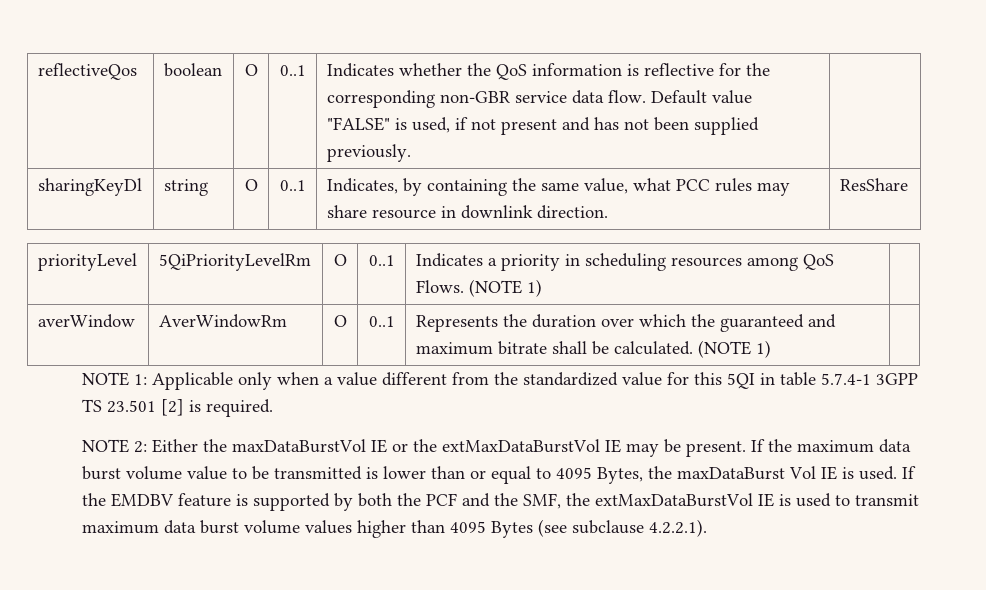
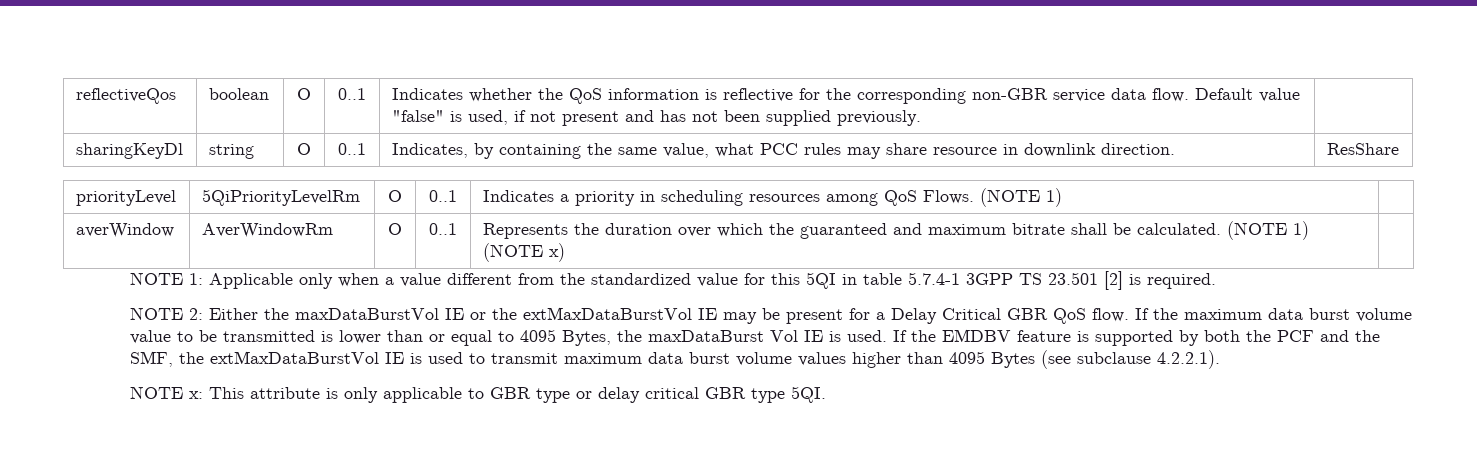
[326,117,390,131] "FALSE" -> [391,110,444,122] "false"
(771, 349) none -> [482,243,565,262] (NOTE x)
[686,441,747,457] present. -> [785,308,1129,324] present for a Delay Critical GBR QoS flow.
(708, 528) none -> [129,386,826,403] // NOTE x: This attribute is only applicable to GBR type or delay critical GBR type 5QI.

